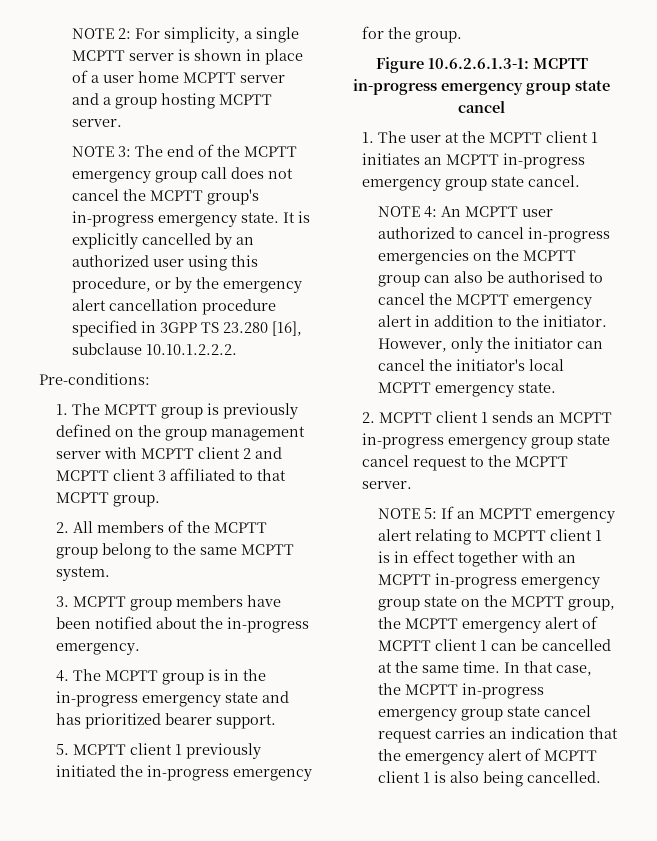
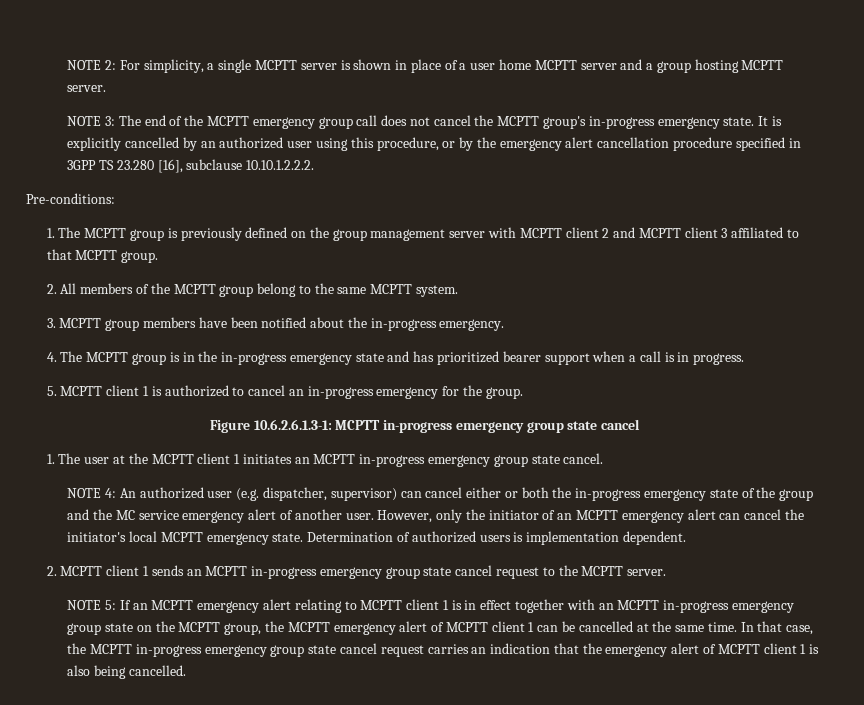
[215,714,276,729] support. -> [544,351,745,365] support when a call is in progress.
[185,743,261,759] [55,765,143,777] previously initiated the -> [151,385,304,397] is authorized to cancel an
[465,206,554,217] [378,227,611,243] [378,249,577,265] [378,271,604,287] [378,293,593,309] [378,315,608,327] [378,337,574,353] MCPTT user authorized to cancel in-progress emergencies on the MCPTT group can also be authorised to cancel the MCPTT emergency alert in addition to the initiator. However, only the initiator -> [139,487,814,501] [67,509,716,523] authorized user (e.g. dispatcher, supervisor) can cancel either or both the in-progress emergency state of the group and the MC service emergency alert of another user. However, only the initiator of an MCPTT emergency alert
(557, 387) none -> [307,531,686,545] Determination of authorized users is implementation dependent.

